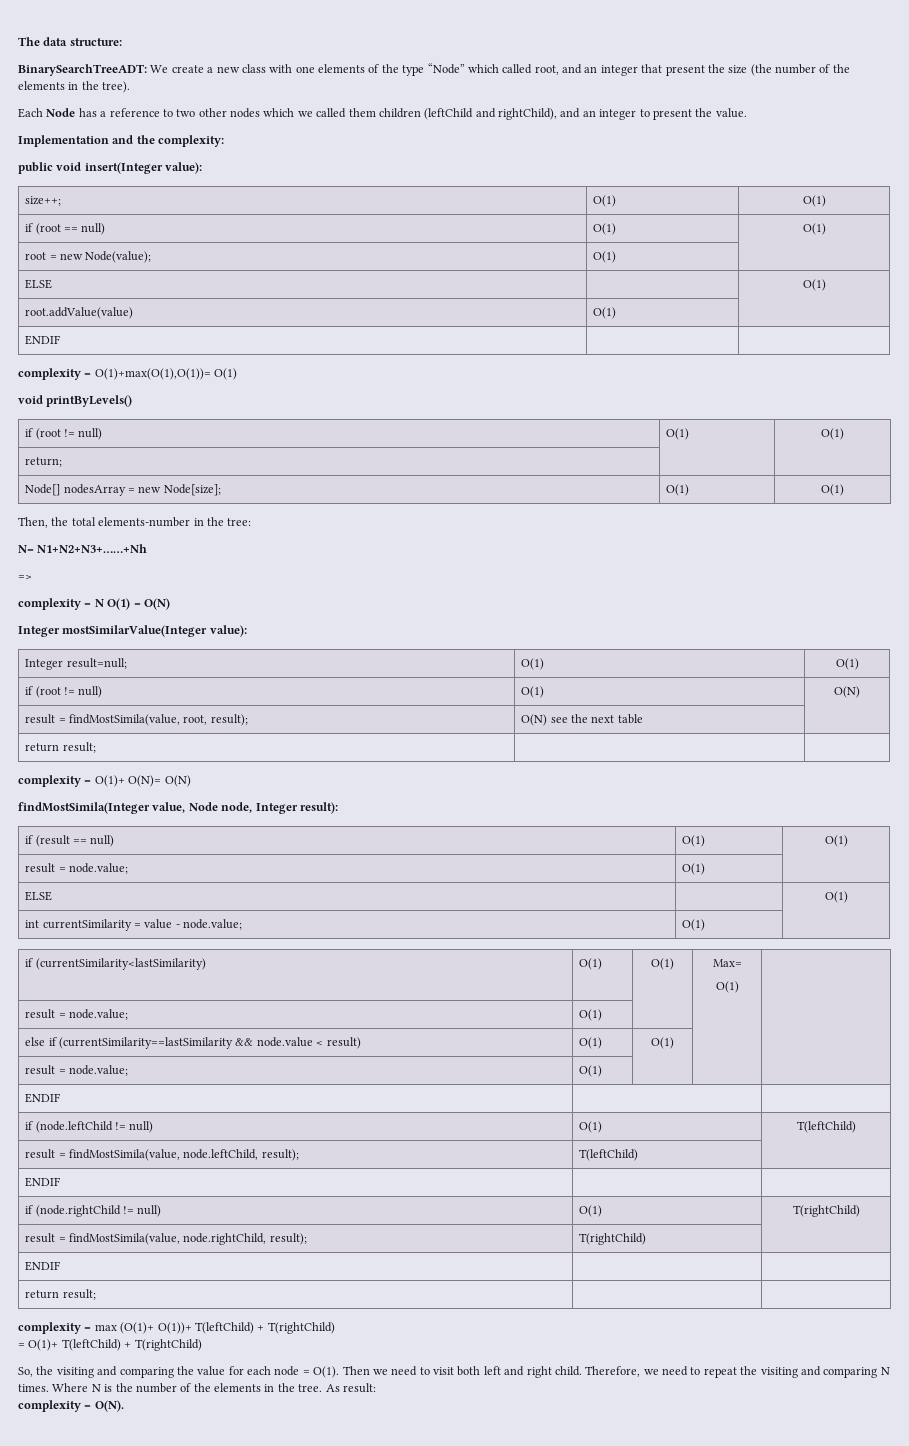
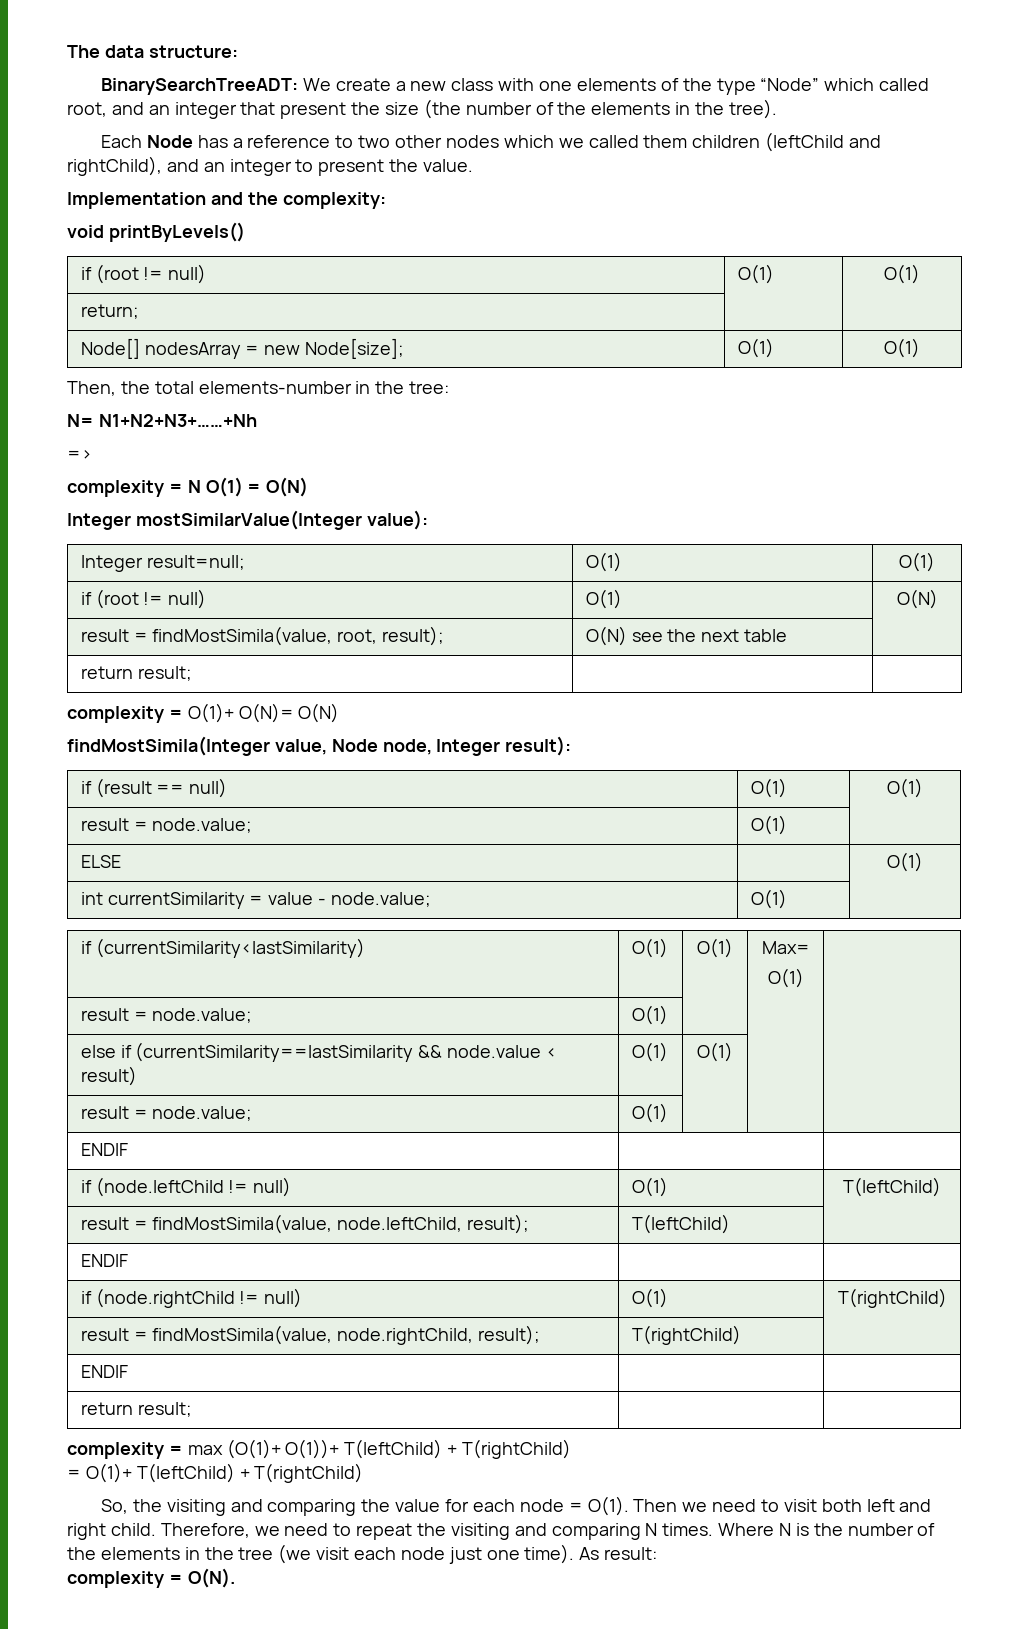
[18,162,203,174] [25,196,62,206] [593,195,617,207] [802,195,826,207] [25,223,106,235] [593,223,617,235] [802,223,826,235] [25,251,152,263] [593,251,617,263] [25,279,53,289] [802,279,826,291] [25,307,134,319] [593,307,617,319] [25,335,61,345] [18,368,238,380] // public void insert(Integer value): // size++; | O(1) | O(1) // if (root == null) | O(1) | O(1) // root = new Node(value); | O(1) | // ELSE | | O(1) // root.addValue(value) | O(1) | // ENDIF | | // complexity = O(1)+max(O(1),O(1))= O(1) -> (386, 200) none
[298,1384,323,1392] tree. -> [238,1544,575,1564] tree (we visit each node just one time).

